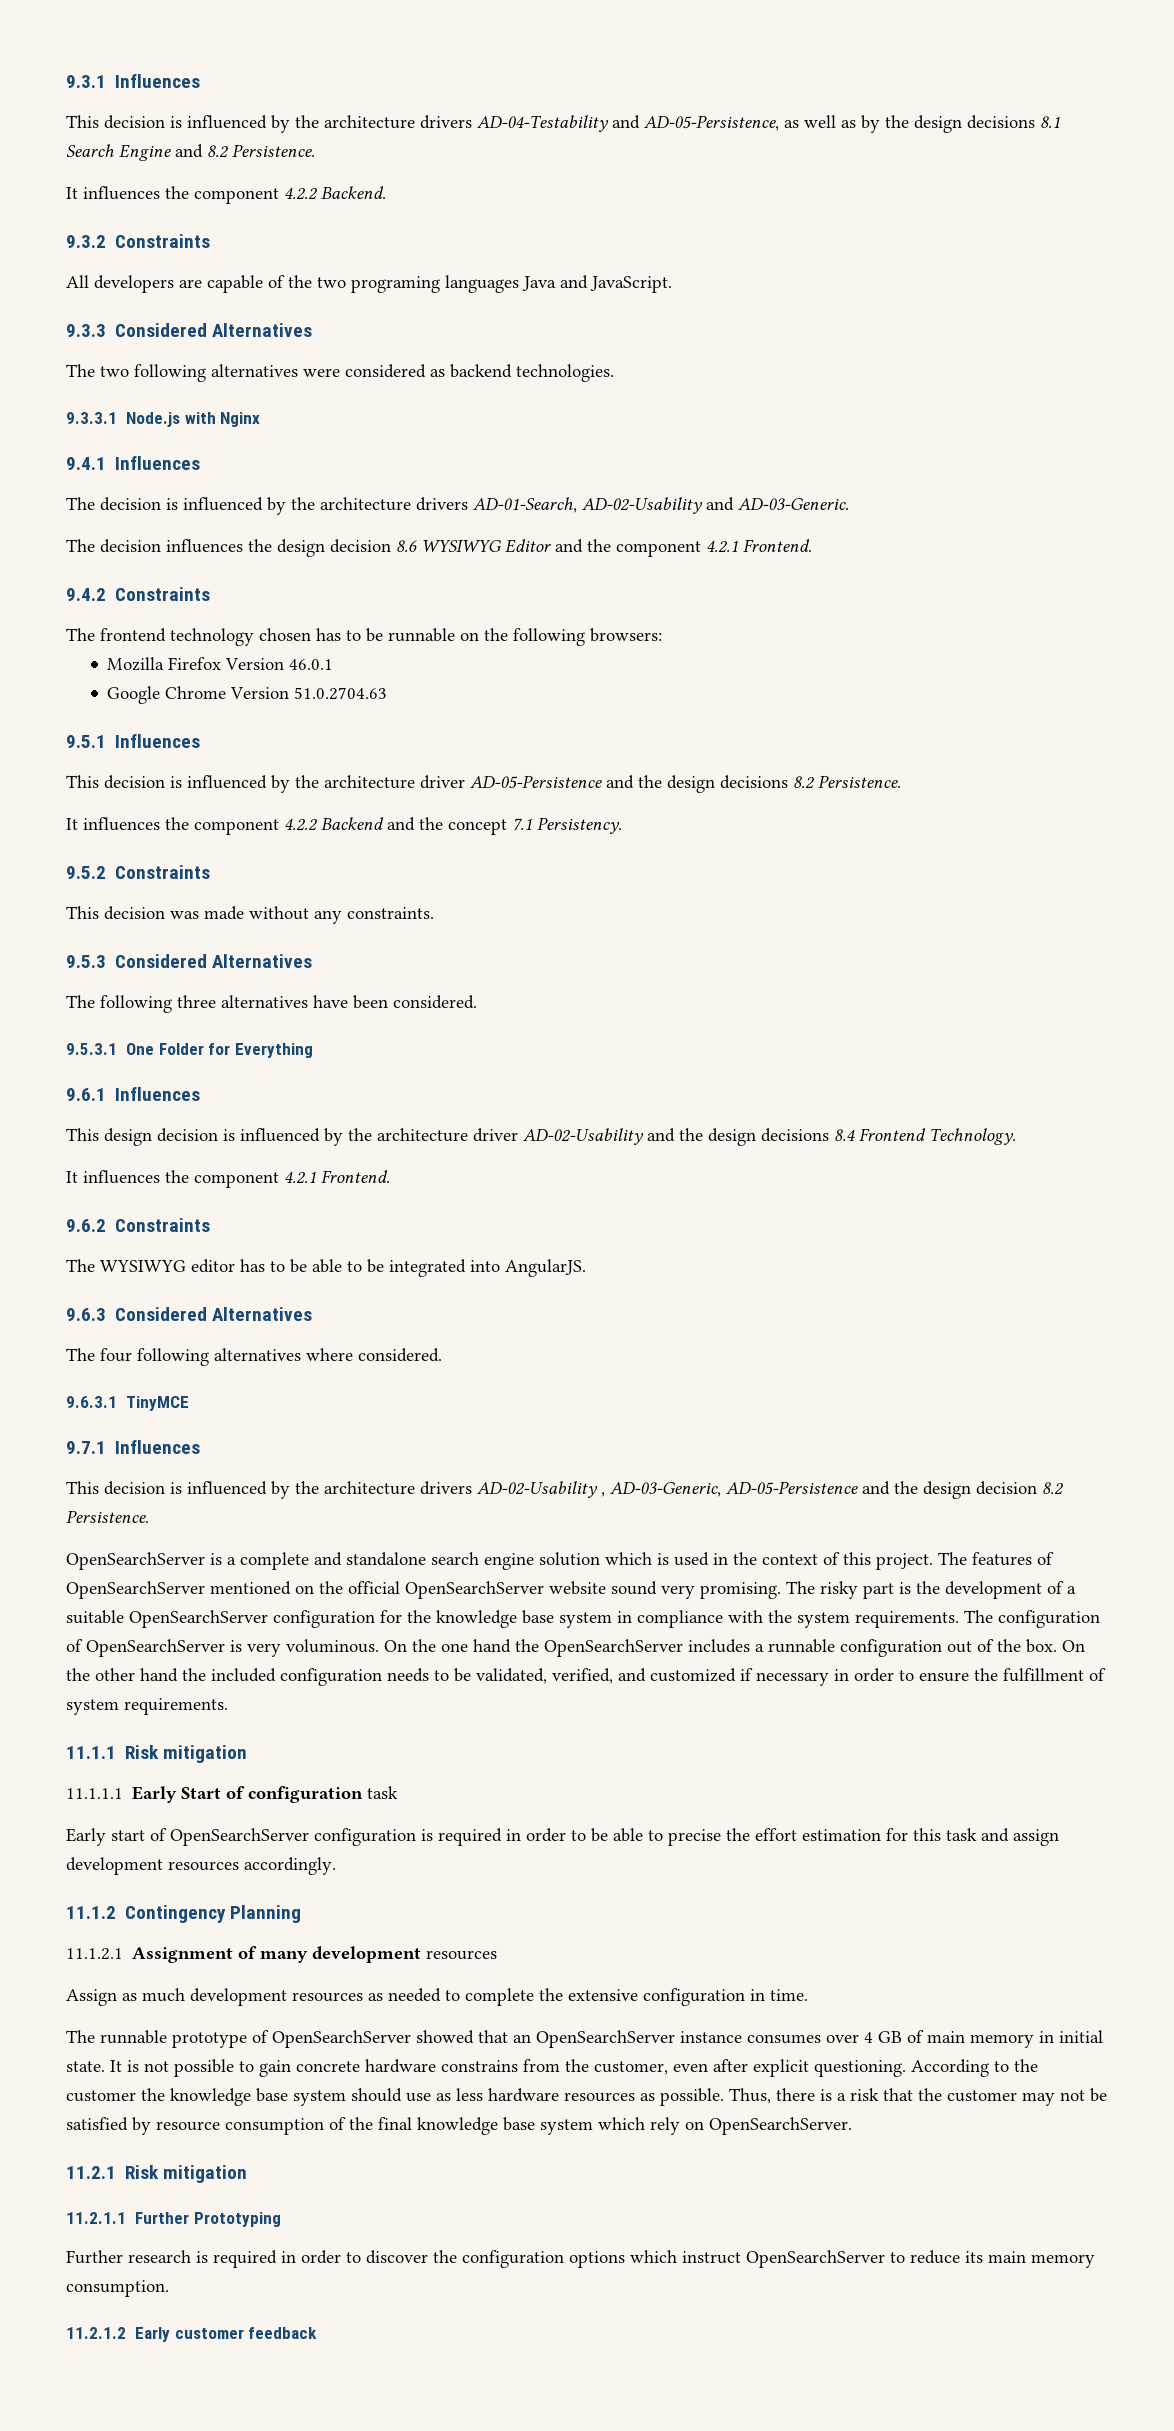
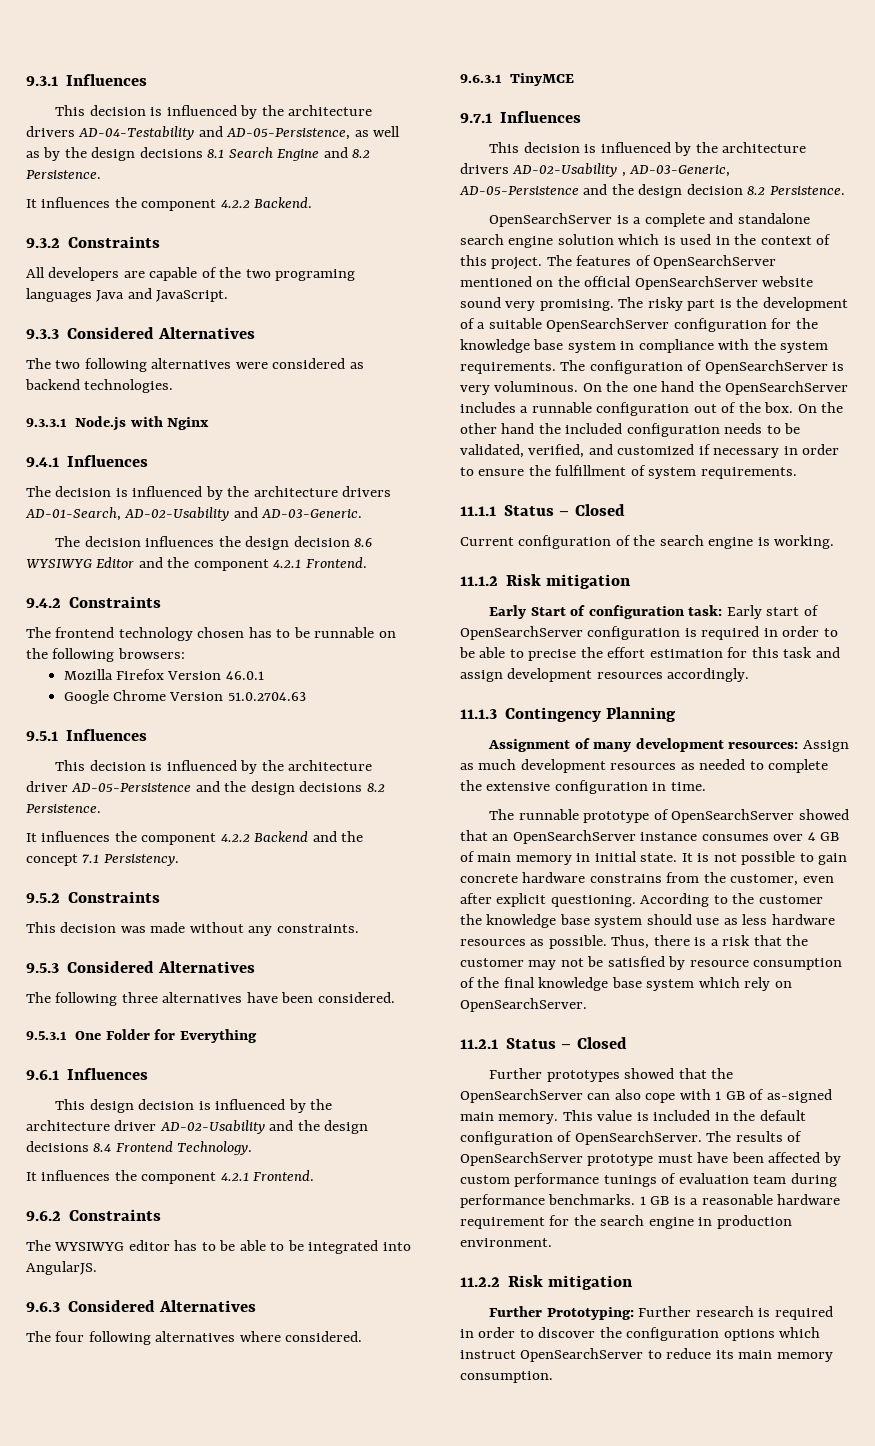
[125,1745,248,1763] [66,1788,123,1799] Risk mitigation // 11.1.1.1 -> [504,504,625,516] [460,535,835,549] [460,574,632,589] Status – Closed // Current configuration of the search engine is working. // 11.1.2 Risk mitigation //
[367,1786,399,1799] task // -> [688,605,723,616] task:
[66,1906,116,1919] 11.1.2 -> [460,709,497,719] 11.1.3
[66,1948,123,1960] 11.1.2.1 -> (677, 714) none
[426,1950,498,1960] resources // -> [728,742,799,749] resources:
[125,2165,248,2183] [66,2212,281,2227] Risk mitigation // 11.2.1.1 Further Prototyping // -> [506,1037,627,1049] [489,1068,734,1082] [460,1089,832,1103] [460,1110,806,1124] [460,1131,803,1145] [460,1152,841,1166] [460,1173,837,1187] [460,1194,841,1208] [460,1215,792,1229] [460,1238,552,1247] [460,1275,634,1290] [489,1306,634,1320] Status – Closed // Further prototypes showed that the OpenSearchServer can also cope with 1 GB of as-signed main memory. This value is included in the default configuration of OpenSearchServer. The results of OpenSearchServer prototype must have been affected by custom performance tunings of evaluation team during performance benchmarks. 1 GB is a reasonable hardware requirement for the search engine in production environment. // 11.2.2 Risk mitigation // Further Prototyping:
[66,2327,318,2342] // 11.2.1.2 Early customer feedback -> (553, 1377) none

